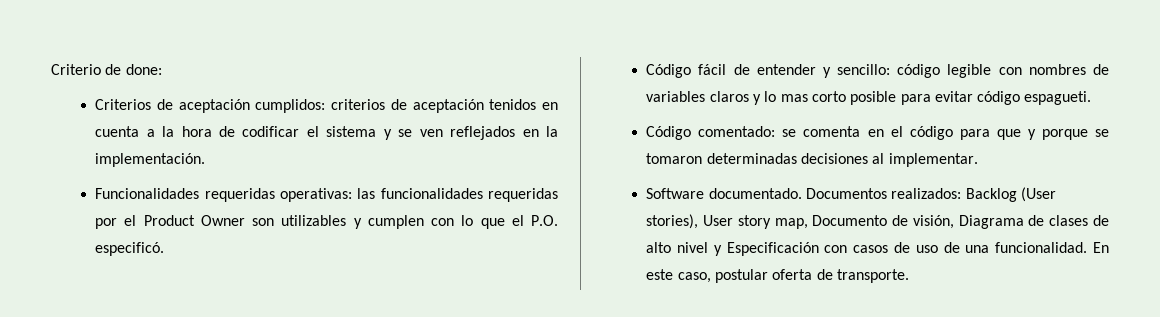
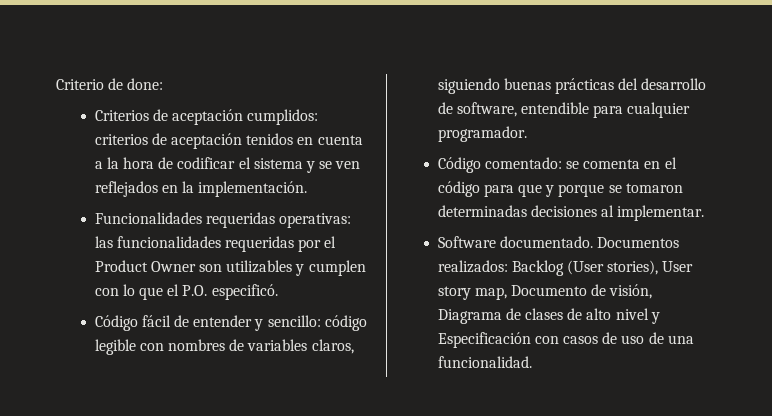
[709,91,1092,105] claros y lo mas corto posible para evitar código espagueti. -> [311,339,354,354] [437,78,707,94] [437,102,691,118] [437,126,527,142] claros, siguiendo buenas prácticas del desarrollo de software, entendible para cualquier programador.
[1093,242,1109,253] [646,269,909,283] En este caso, postular oferta de transporte. -> (532, 362) none

